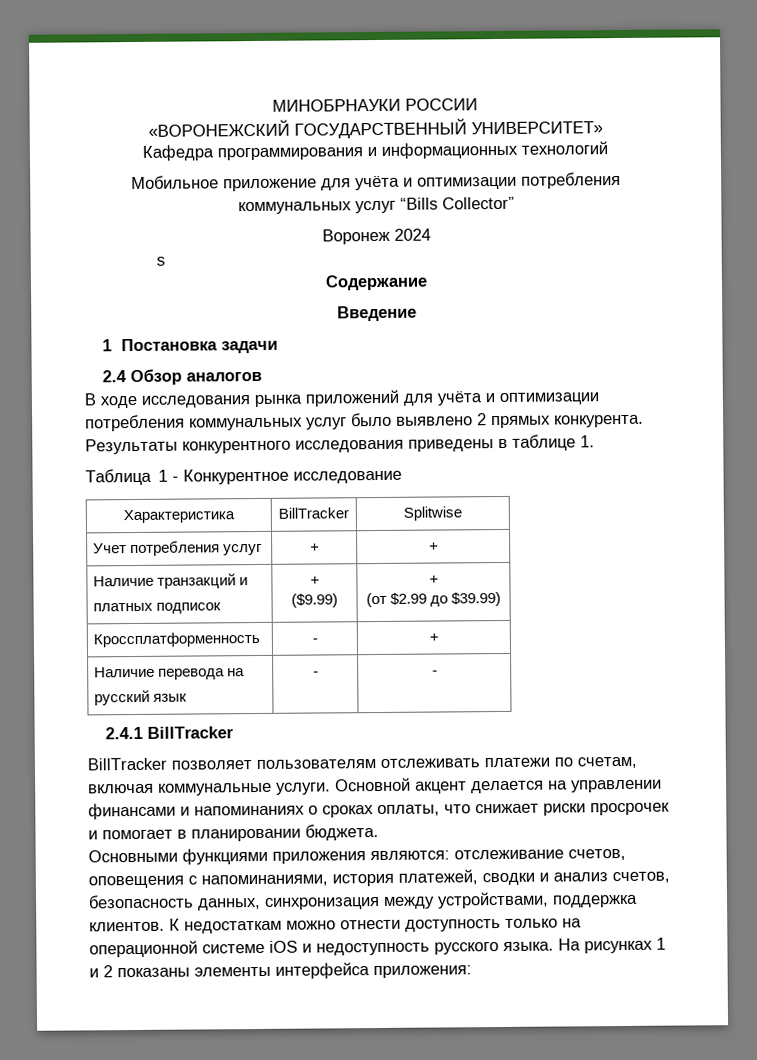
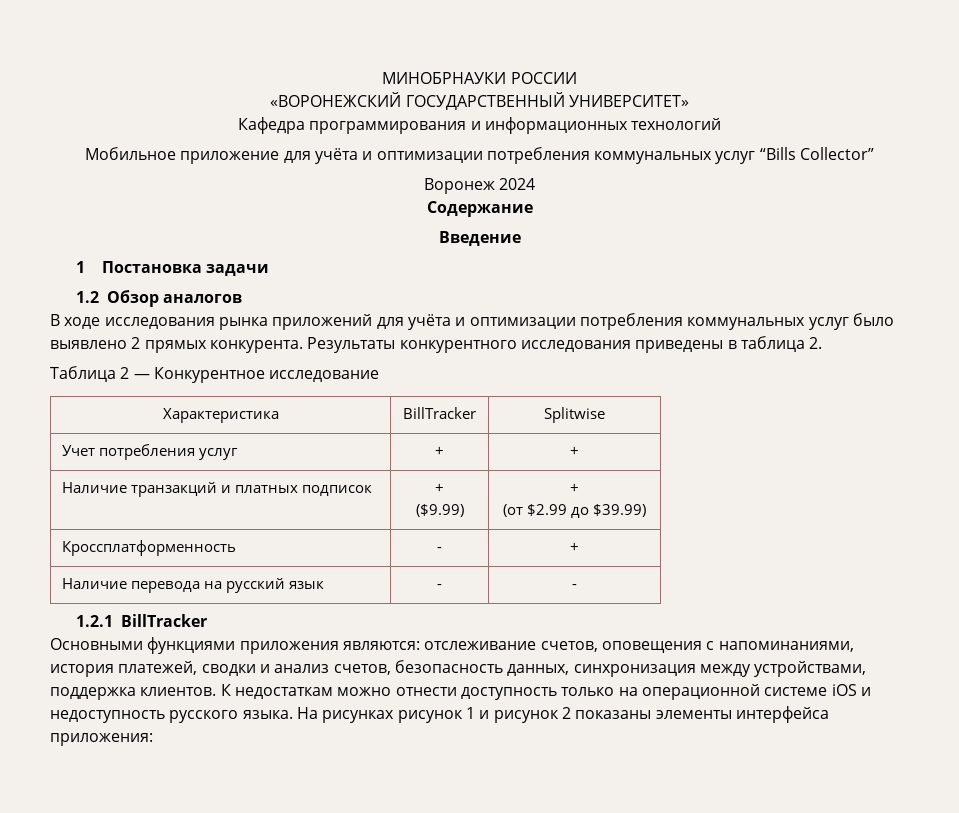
[156,256,166,266] // s -> (536, 184) none
[102,370,128,383] 2.4 -> [75,291,99,303] 1.2
[512,434,595,451] таблице 1. -> [740,336,823,352] таблица 2.
[158,469,180,482] 1 - -> [120,367,150,379] 2 —
(249, 581) // -> (232, 489) none
(246, 672) // -> (223, 585) none
[105,726,235,740] [87,756,637,771] [88,777,662,796] [88,802,670,820] [88,824,379,842] 2.4.1 BillTracker // BillTracker позволяет пользователям отслеживать платежи по счетам, включая коммунальные услуги. Основной акцент делается на управлении финансами и напоминаниях о сроках оплаты, что снижает риски просрочек и помогает в планировании бюджета. -> [75,614,207,627] 1.2.1 BillTracker
(653, 947) none -> [397,710,463,723] рисунок
(99, 973) none -> [493,710,559,723] рисунок

